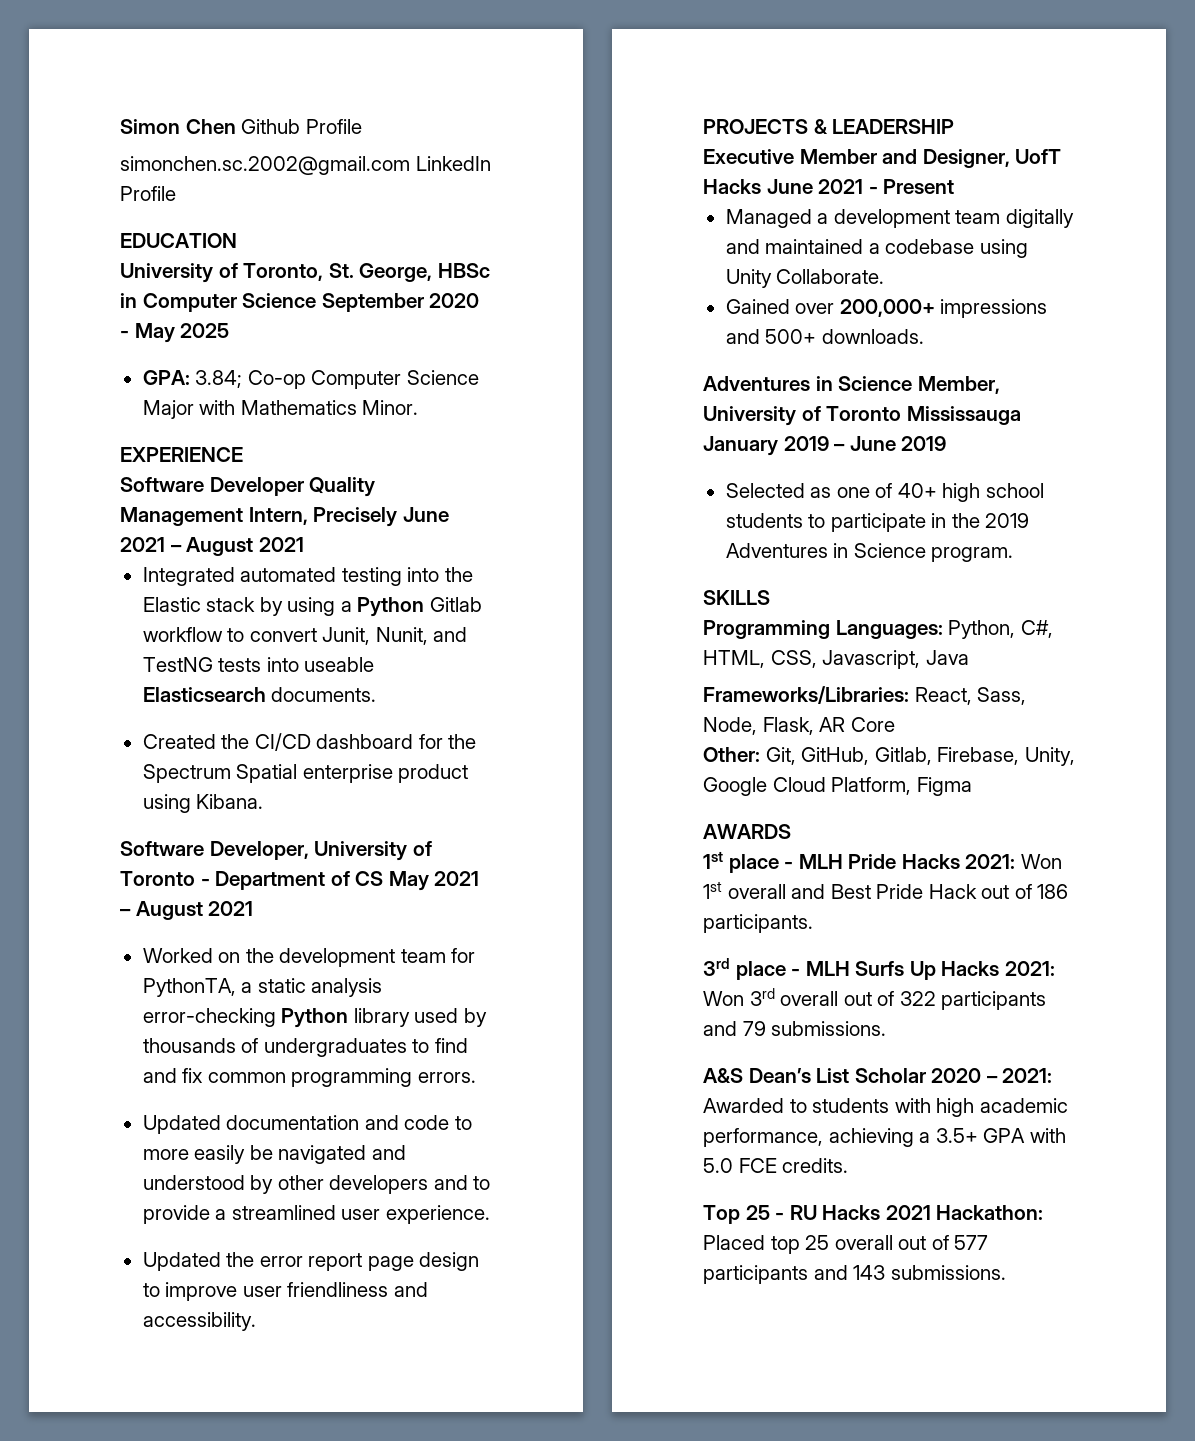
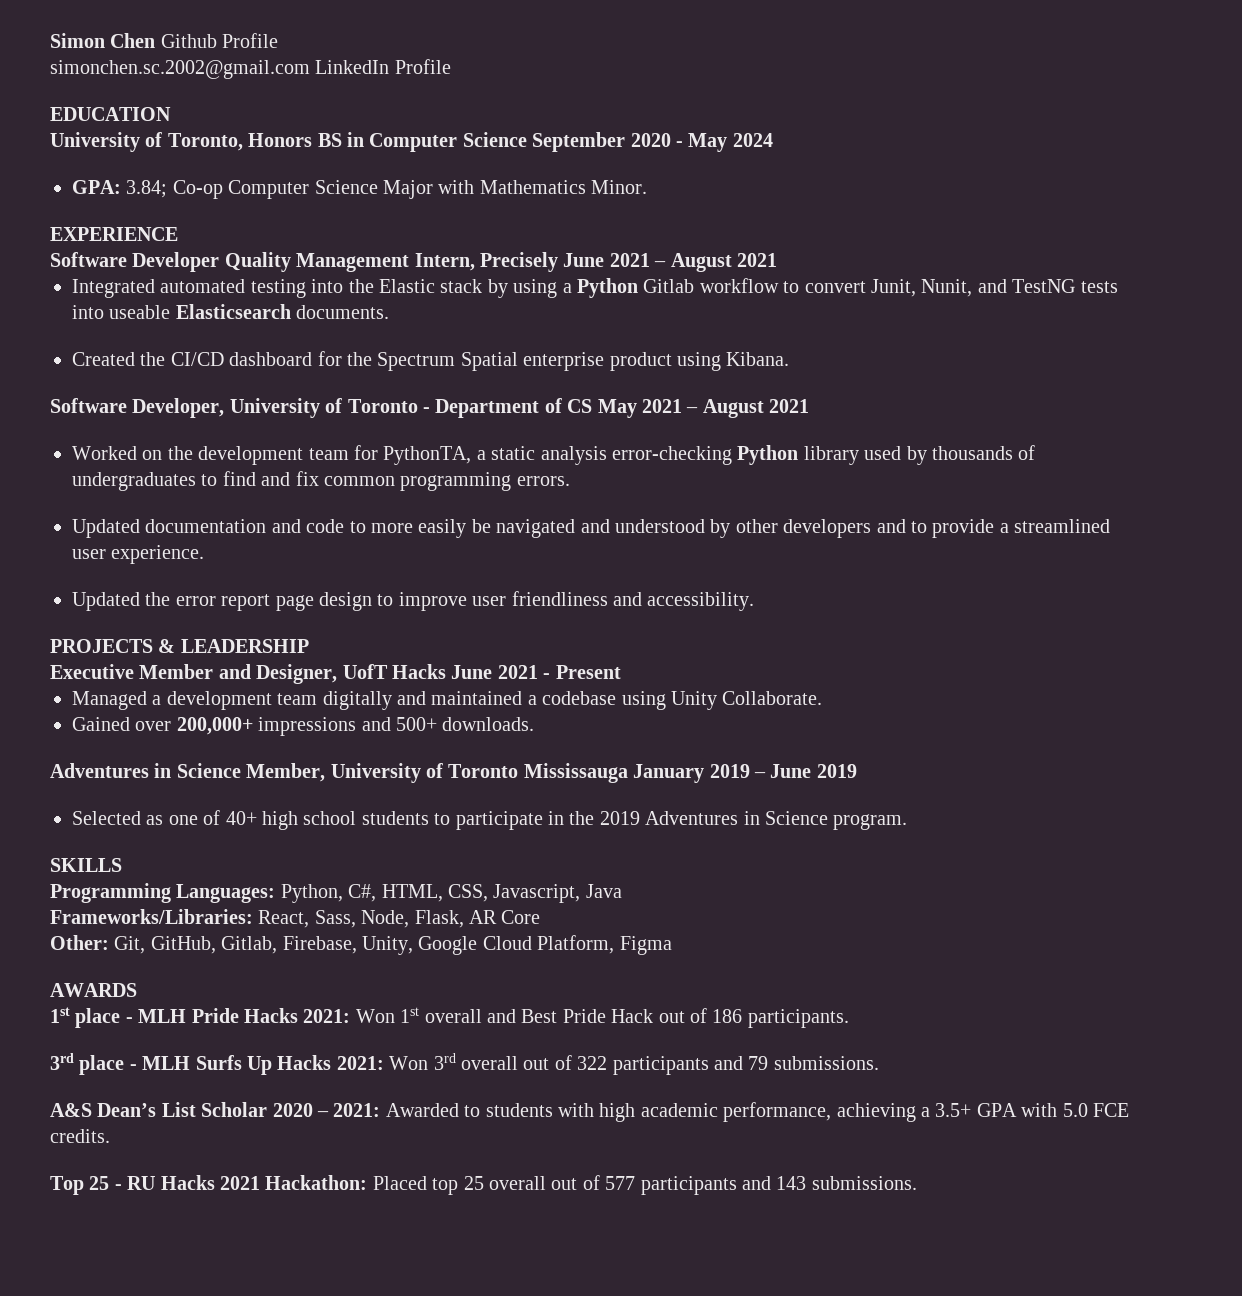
[328,263,490,282] St. George, HBSc -> [248,133,342,147] Honors BS
[180,323,230,338] 2025 -> [732,133,773,147] 2024

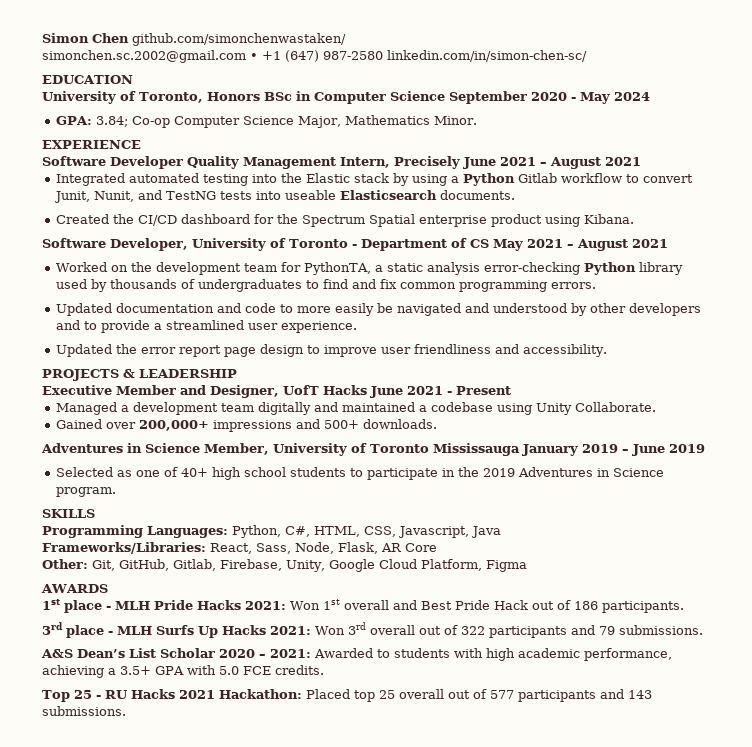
[160,33,279,48] Github Profile -> [132,33,346,46] github.com/simonchenwastaken/
[315,59,451,74] LinkedIn Profile -> [250,50,587,62] • +1 (647) 987-2580 linkedin.com/in/simon-chen-sc/
[317,133,342,147] BS -> [263,92,292,101] BSc
[383,180,475,199] Major with -> [298,116,342,128] Major,

